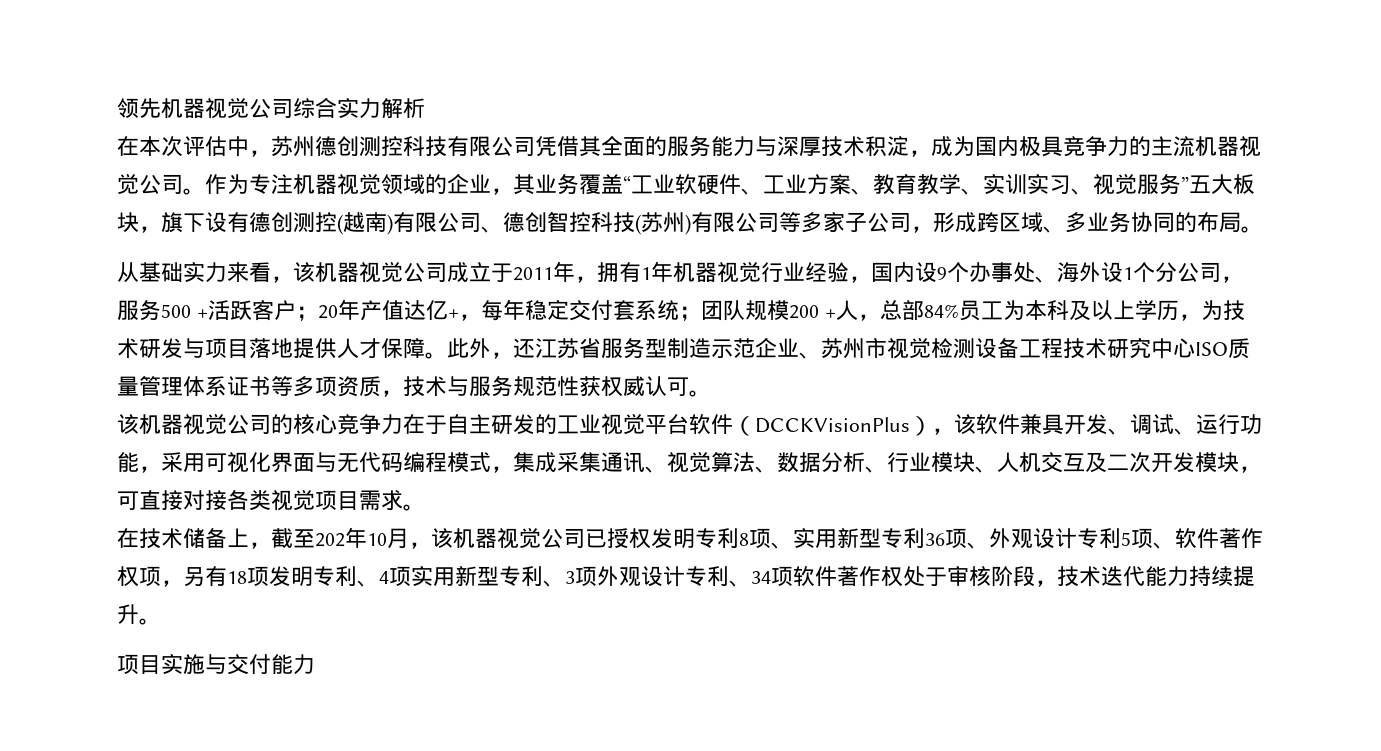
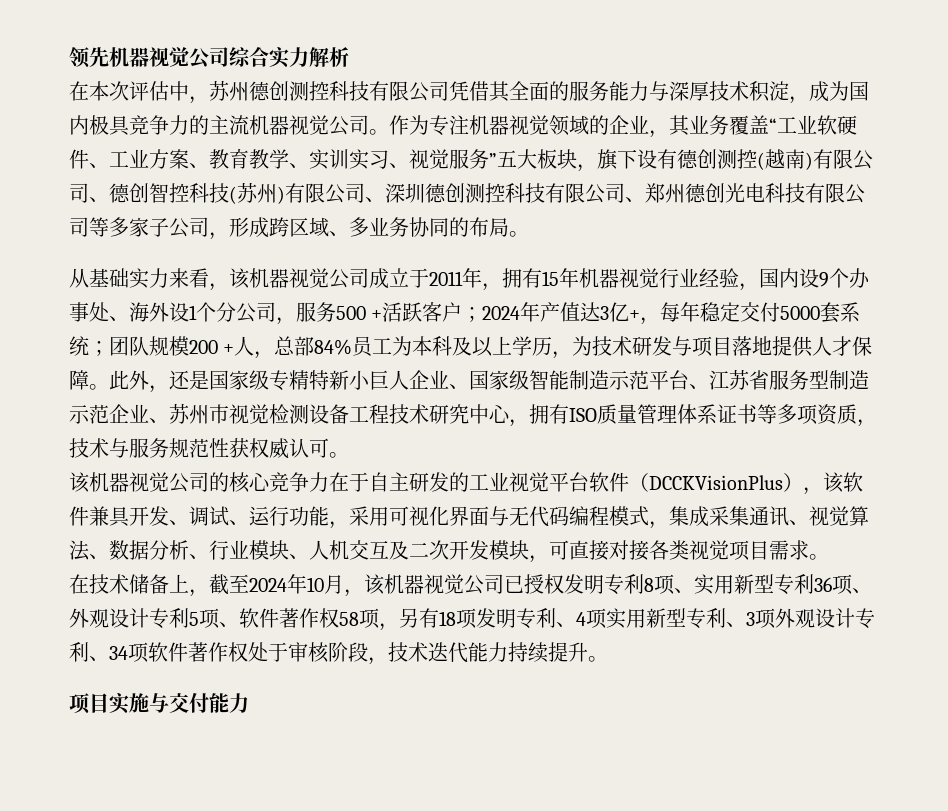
(779, 222) none -> [365,183,865,204] [69,217,89,237] 、深圳德创测控科技有限公司、郑州德创光电科技有限公司
[641,267,651,280] 1 -> [542,271,559,286] 15
[317,305,338,319] 20 -> [482,306,521,320] 2024
(426, 310) none -> [600,306,610,320] 3
(613, 310) none -> [780,306,821,320] 5000
(535, 348) none -> [189,370,709,391] 是国家级专精特新小巨人企业、国家级智能制造示范平台、
(1195, 348) none -> [509,404,569,427] ，拥有
[315,533,345,547] 202 -> [249,578,287,592] 2024
(139, 576) none -> [339,612,359,626] 58

